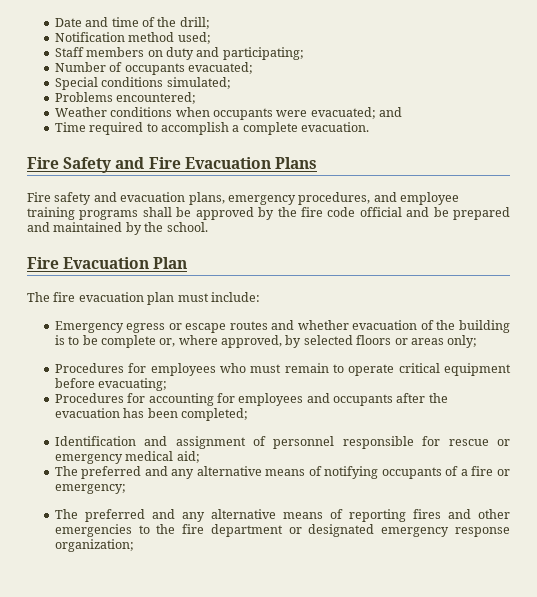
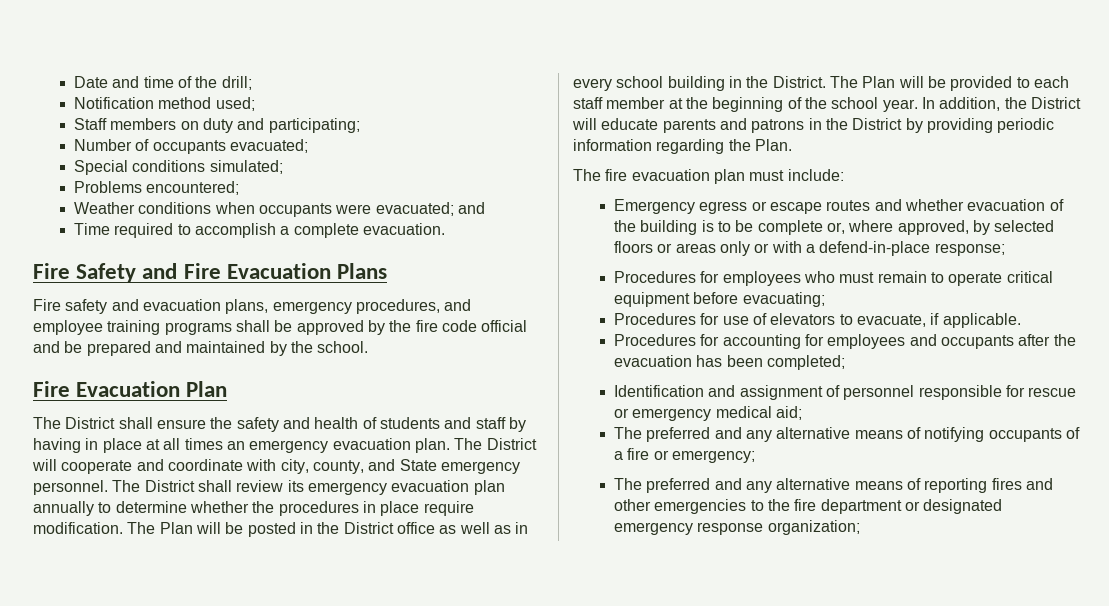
(188, 263) none -> [33,417,526,432] [33,438,537,453] [32,459,520,474] [33,480,505,495] [33,501,474,516] [33,522,529,537] [573,76,1069,91] [573,97,1081,112] [572,118,1055,133] [573,139,792,154] // The District shall ensure the safety and health of students and staff by having in place at all times an emergency evacuation plan. The District will cooperate and coordinate with city, county, and State emergency personnel. The District shall review its emergency evacuation plan annually to determine whether the procedures in place require modification. The Plan will be posted in the District office as well as in every school building in the District. The Plan will be provided to each staff member at the beginning of the school year. In addition, the District will educate parents and patrons in the District by providing periodic information regarding the Plan.
[447,335,478,348] only; -> [720,241,1005,256] only or with a defend-in-place response;
(168, 384) none -> [614,313,1021,328] // Procedures for use of elevators to evacuate, if applicable.

